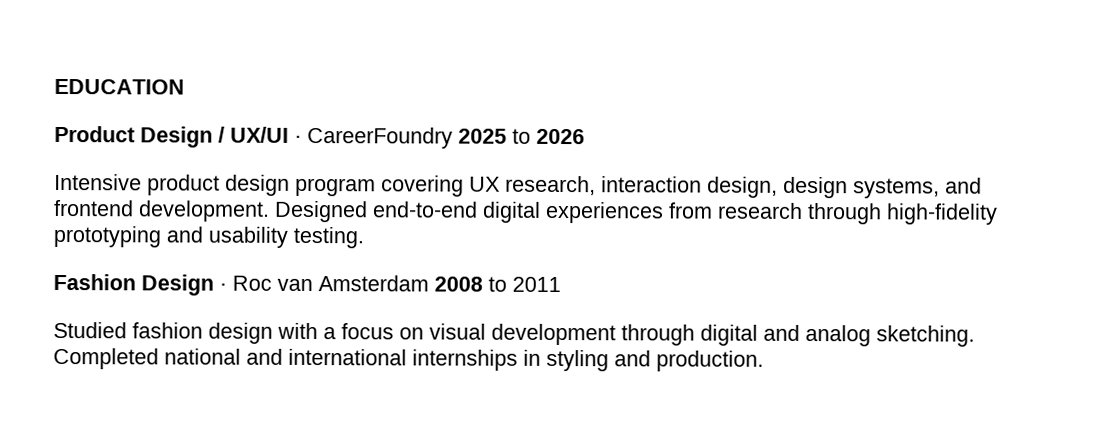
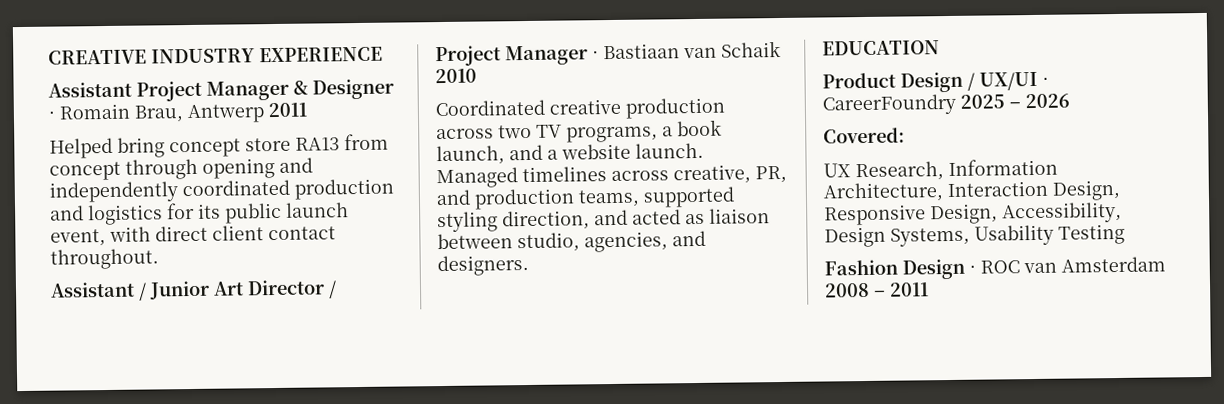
(54, 86) none -> [48,46,383,65] [48,78,394,102] [48,102,307,124] [49,133,389,159] [49,157,313,181] [49,178,394,203] [50,202,349,226] [50,225,336,247] [50,248,159,270] [50,279,337,301] [435,40,781,67] [435,68,477,84] [435,97,726,119] [436,119,722,143] [436,142,704,166] [436,164,787,189] [436,186,735,210] [437,208,770,233] [437,230,706,253] [437,254,529,277] CREATIVE INDUSTRY EXPERIENCE // Assistant Project Manager & Designer · Romain Brau, Antwerp 2011 // Helped bring concept store RA13 from concept through opening and independently coordinated production and logistics for its public launch event, with direct client contact throughout. // Assistant / Junior Art Director / Project Manager · Bastiaan van Schaik 2010 // Coordinated creative production across two TV programs, a book launch, and a website launch. Managed timelines across creative, PR, and production teams, supported styling direction, and acted as liaison between studio, agencies, and designers. //
[512,128,531,144] to -> [1009,102,1021,109] –
[54,173,982,199] [54,199,998,225] [53,225,364,249] Intensive product design program covering UX research, interaction design, design systems, and frontend development. Designed end-to-end digital experiences from research through high-fidelity prototyping and usability testing. -> [823,127,905,144] [823,158,1058,182] [823,179,1121,203] [824,201,1122,226] [824,223,1125,248] Covered: // UX Research, Information Architecture, Interaction Design, Responsive Design, Accessibility, Design Systems, Usability Testing
[232,275,272,291] Roc -> [980,260,1020,274] ROC
[488,276,561,293] [53,321,975,347] [53,347,764,372] to 2011 // Studied fashion design with a focus on visual development through digital and analog sketching. Completed national and international internships in styling and production. -> [874,282,929,297] – 2011

